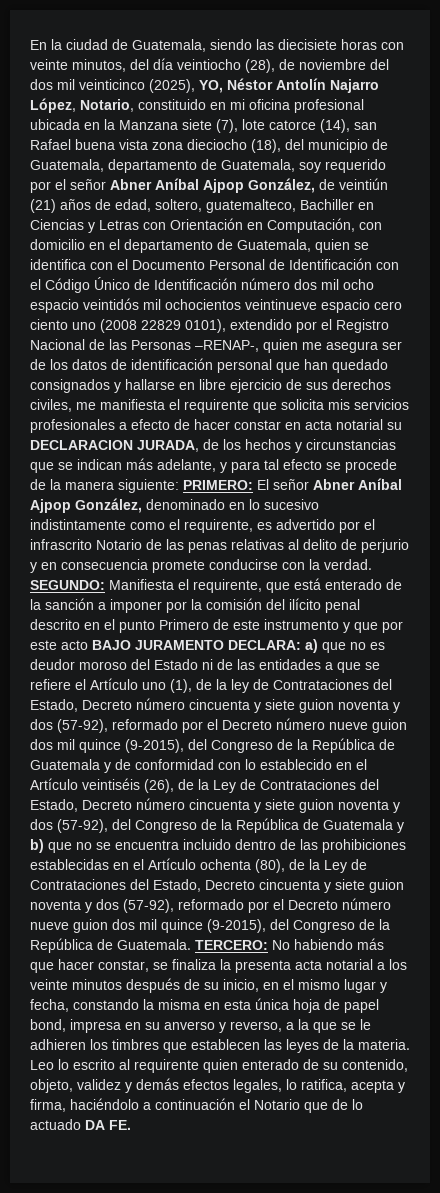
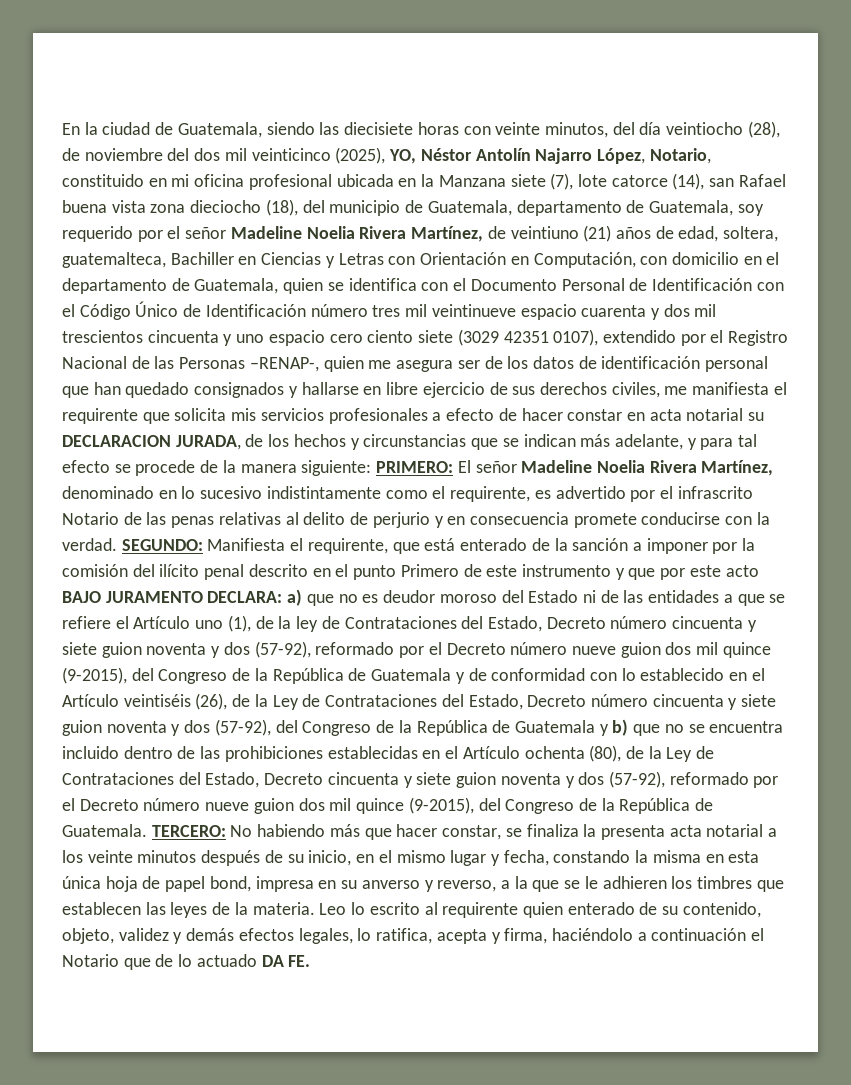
[110,178,388,193] Abner Aníbal Ajpop González, de veintiún -> [230,226,579,242] Madeline Noelia Rivera Martínez, de veintiuno
[155,199,296,213] soltero, guatemalteco, -> [723,226,779,242] [62,252,166,268] soltera, guatemalteca,
[294,279,374,290] [30,298,402,313] [30,319,226,333] dos mil ocho espacio veintidós mil ochocientos veintinueve espacio cero ciento uno (2008 22829 0101), -> [372,304,717,320] [62,329,599,346] tres mil veintinueve espacio cuarenta y dos mil trescientos cincuenta y uno espacio cero ciento siete (3029 42351 0107),
[313,478,402,490] [30,498,142,513] Abner Aníbal Ajpop González, -> [521,460,774,476] Madeline Noelia Rivera Martínez,

